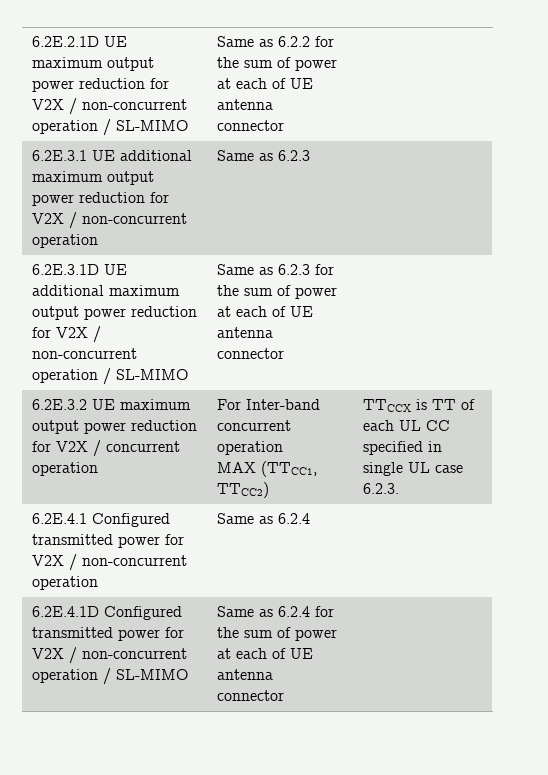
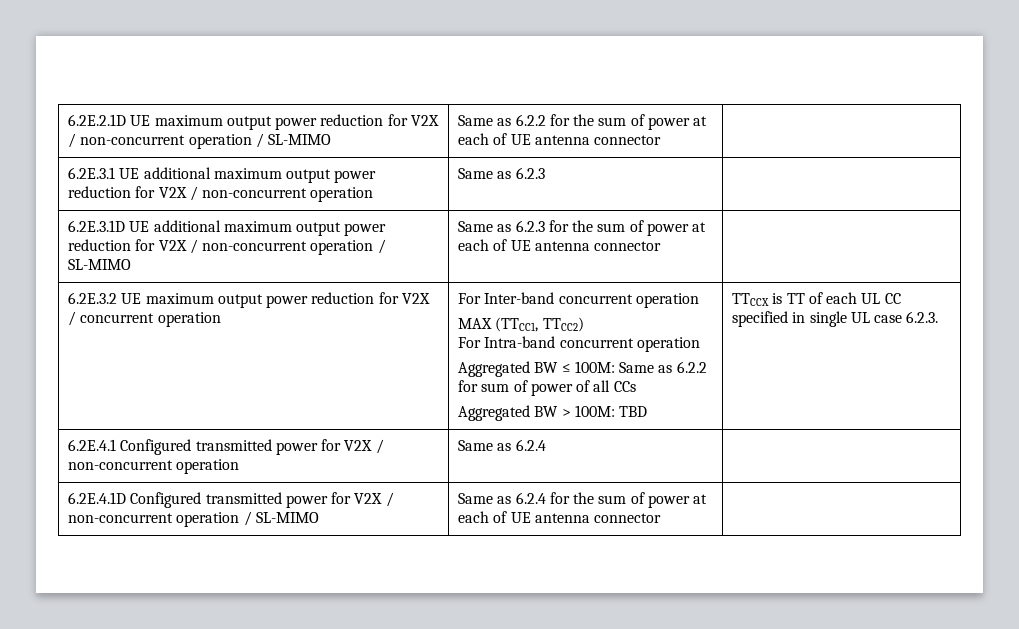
(269, 490) none -> [457,336,700,352] [457,361,707,377] [457,380,636,396] [457,405,648,421] // For Intra-band concurrent operation // Aggregated BW ≤ 100M: Same as 6.2.2 for sum of power of all CCs // Aggregated BW > 100M: TBD

